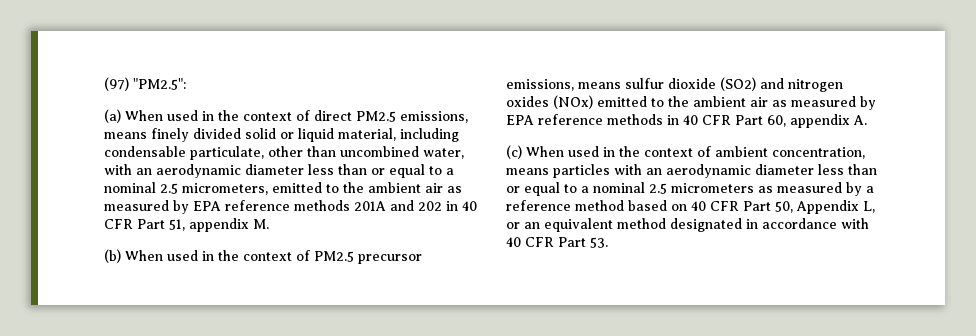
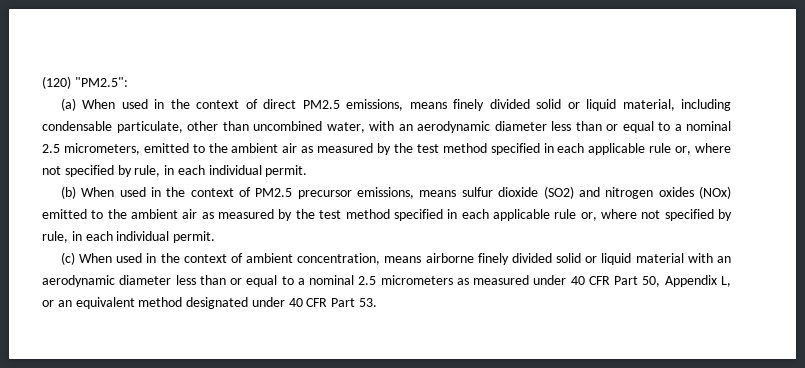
[104,77,129,91] (97) -> [42,76,71,89] (120)
[193,200,477,211] [104,218,269,232] EPA reference methods 201A and 202 in 40 CFR Part 51, appendix M. -> [393,143,732,155] [42,165,308,177] the test method specified in each applicable rule or, where not specified by rule, in each individual permit.
[506,114,867,128] EPA reference methods in 40 CFR Part 60, appendix A. -> [295,209,733,221] [42,231,216,243] the test method specified in each applicable rule or, where not specified by rule, in each individual permit.
[553,164,610,178] particles -> [425,253,684,265] airborne finely divided solid or liquid material
[846,182,874,196] [506,200,687,211] by a reference method based on -> [533,275,567,285] under
[746,218,869,229] in accordance with -> [251,297,285,307] under

